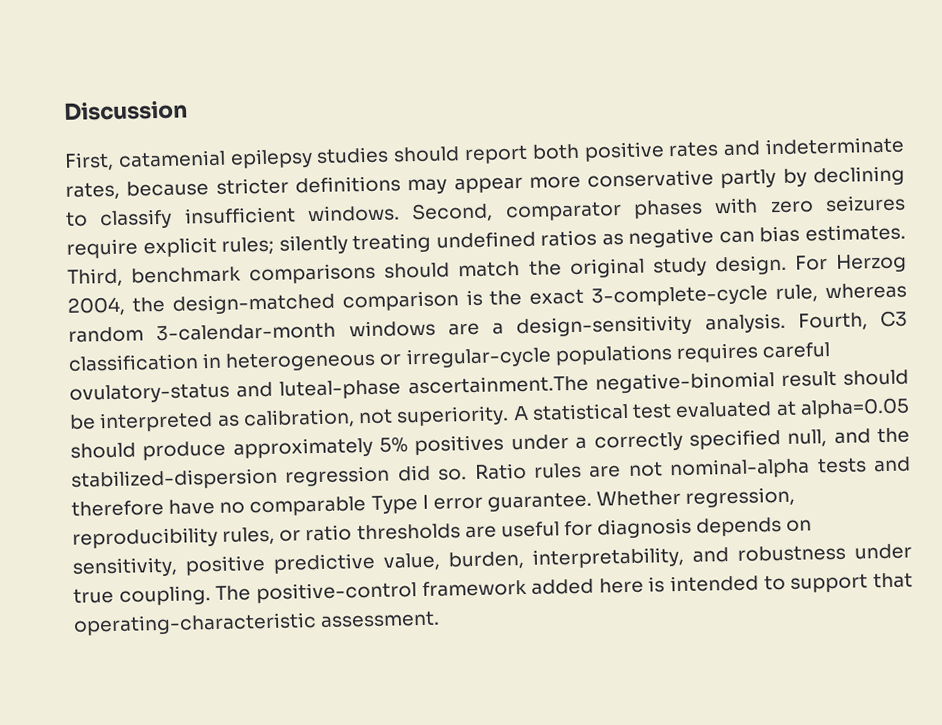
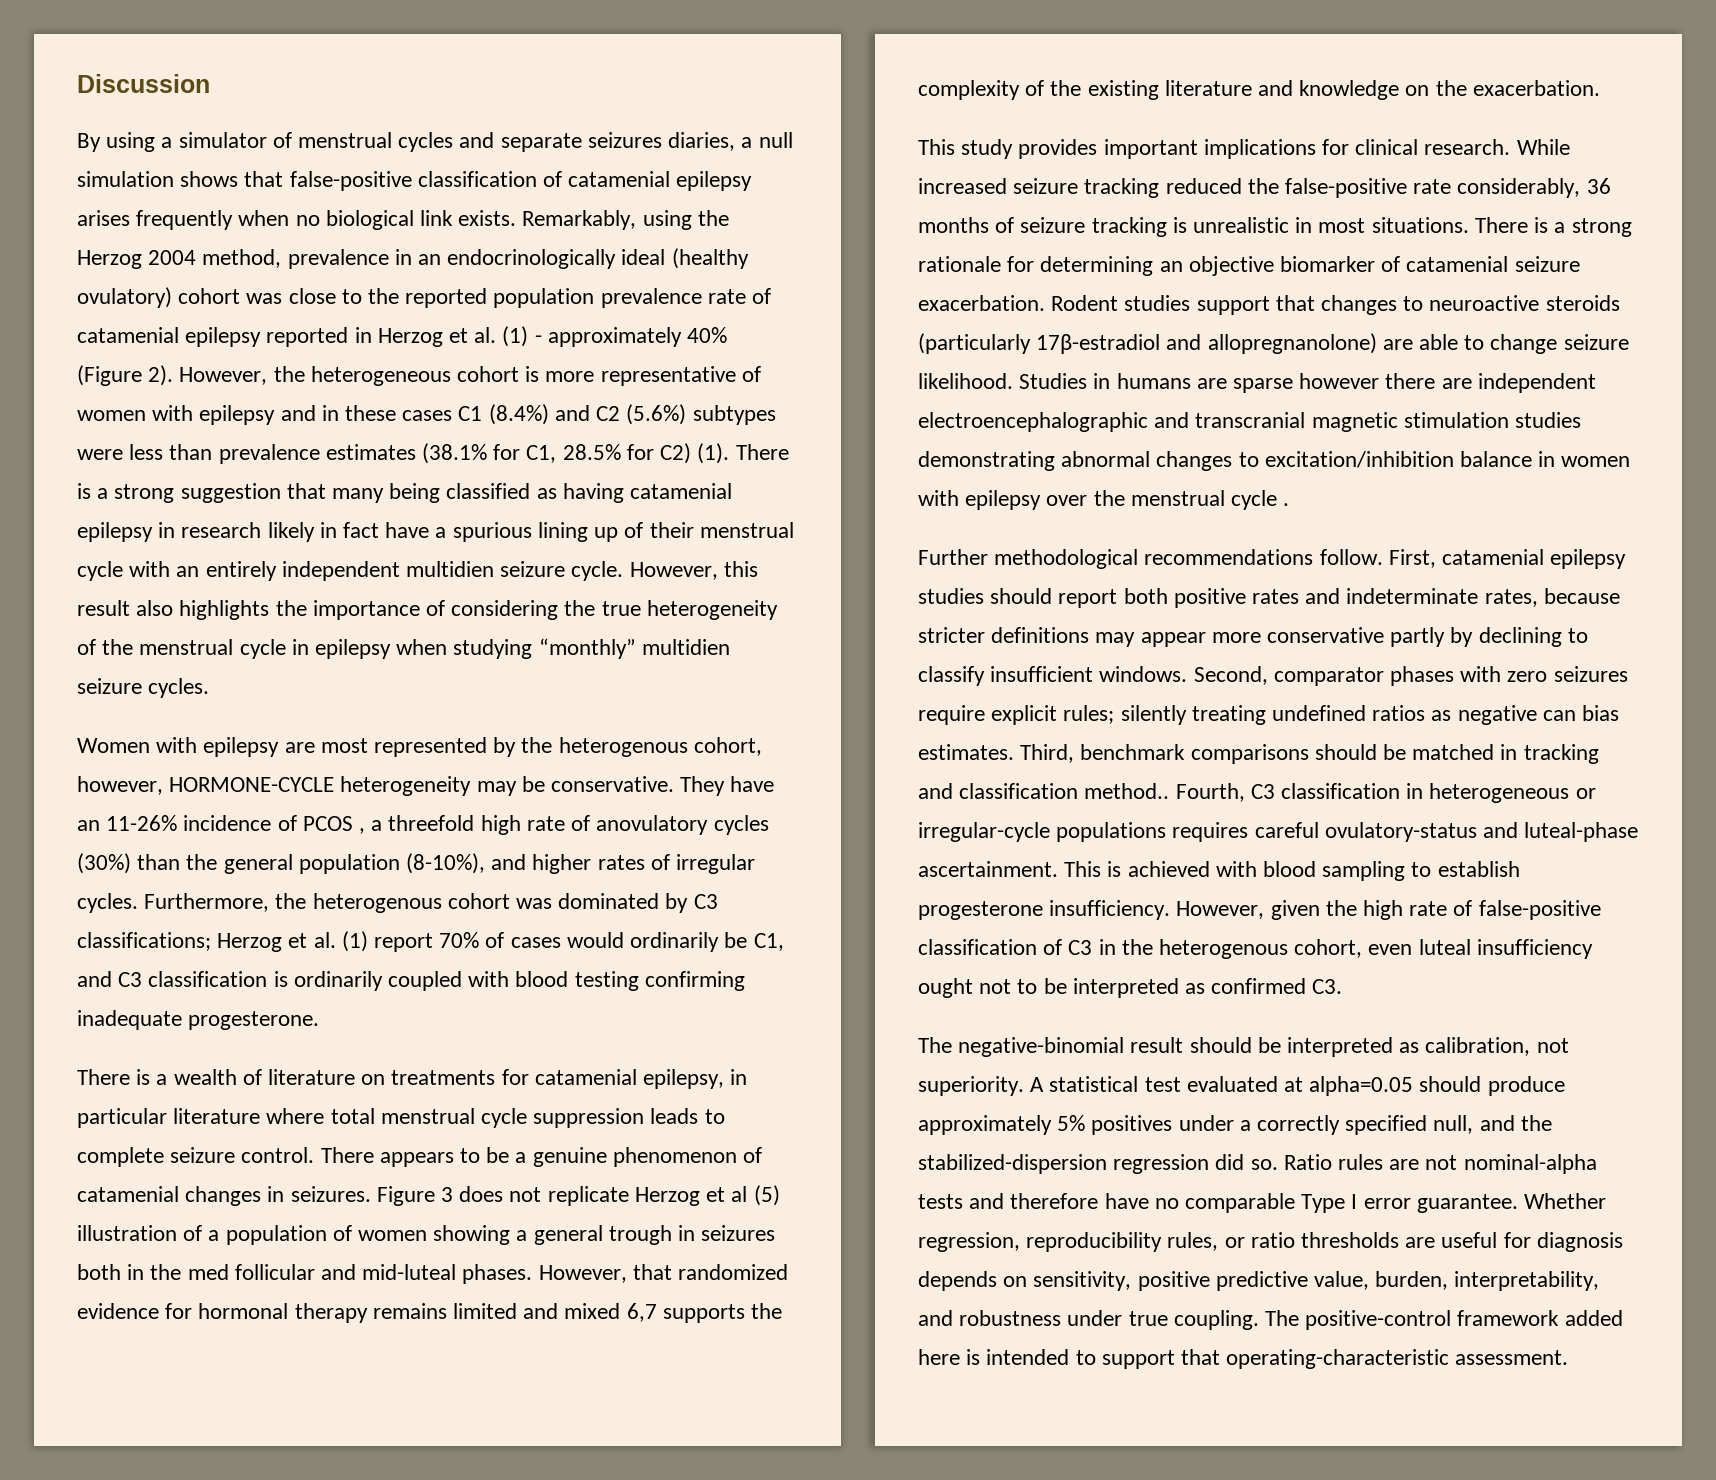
(188, 110) none -> [77,132,793,152] [77,171,753,191] [77,210,729,230] [77,248,749,269] [77,287,772,308] [77,326,728,347] [77,365,761,386] [77,404,776,425] [77,443,789,464] [77,483,733,503] [77,522,794,542] [77,561,758,581] [77,600,778,620] [77,638,730,659] [77,678,210,698] [77,737,762,757] [77,776,775,796] [77,815,769,835] [77,853,756,874] [77,893,718,913] [77,931,784,952] [77,971,745,991] [77,1010,320,1030] [77,1069,748,1089] [77,1108,725,1128] [77,1147,763,1167] [77,1185,780,1206] [77,1225,776,1245] [77,1264,789,1284] [77,1303,783,1323] [918,80,1600,100] [918,139,1570,159] [918,178,1611,198] [918,217,1632,237] [918,256,1580,276] [918,295,1620,315] [918,333,1629,354] [918,373,1596,393] [918,412,1582,432] [918,451,1631,471] [918,490,1290,510] [918,549,1383,569] By using a simulator of menstrual cycles and separate seizures diaries, a null simulation shows that false-positive classification of catamenial epilepsy arises frequently when no biological link exists. Remarkably, using the Herzog 2004 method, prevalence in an endocrinologically ideal (healthy ovulatory) cohort was close to the reported population prevalence rate of catamenial epilepsy reported in Herzog et al. (1) - approximately 40% (Figure 2). However, the heterogeneous cohort is more representative of women with epilepsy and in these cases C1 (8.4%) and C2 (5.6%) subtypes were less than prevalence estimates (38.1% for C1, 28.5% for C2) (1). There is a strong suggestion that many being classified as having catamenial epilepsy in research likely in fact have a spurious lining up of their menstrual cycle with an entirely independent multidien seizure cycle. However, this result also highlights the importance of considering the true heterogeneity of the menstrual cycle in epilepsy when studying “monthly” multidien seizure cycles. // Women with epilepsy are most represented by the heterogenous cohort, however, HORMONE-CYCLE heterogeneity may be conservative. They have an 11-26% incidence of PCOS , a threefold high rate of anovulatory cycles (30%) than the general population (8-10%), and higher rates of irregular cycles. Furthermore, the heterogenous cohort was dominated by C3 classifications; Herzog et al. (1) report 70% of cases would ordinarily be C1, and C3 classification is ordinarily coupled with blood testing confirming inadequate progesterone. // There is a wealth of literature on treatments for catamenial epilepsy, in particular literature where total menstrual cycle suppression leads to complete seizure control. There appears to be a genuine phenomenon of catamenial changes in seizures. Figure 3 does not replicate Herzog et al (5) illustration of a population of women showing a general trough in seizures both in the med follicular and mid-luteal phases. However, that randomized evidence for hormonal therapy remains limited and mixed 6,7 supports the complexity of the existing literature and knowledge on the exacerbation. // This study provides important implications for clinical research. While increased seizure tracking reduced the false-positive rate considerably, 36 months of seizure tracking is unrealistic in most situations. There is a strong rationale for determining an objective biomarker of catamenial seizure exacerbation. Rodent studies support that changes to neuroactive steroids (particularly 17β-estradiol and allopregnanolone) are able to change seizure likelihood. Studies in humans are sparse however there are independent electroencephalographic and transcranial magnetic stimulation studies demonstrating abnormal changes to excitation/inhibition balance in women with epilepsy over the menstrual cycle . // Further methodological recommendations follow.
[458,253,908,279] [67,282,908,316] [68,312,786,343] match the original study design. For Herzog 2004, the design-matched comparison is the exact 3-complete-cycle rule, whereas random 3-calendar-month windows are a design-sensitivity analysis. -> [1383,744,1599,764] [918,783,1170,799] be matched in tracking and classification method..
[407,374,589,395] ascertainment.The -> [918,861,1520,881] [918,900,1601,920] [918,939,1593,959] [918,978,1343,998] [918,1037,952,1053] ascertainment. This is achieved with blood sampling to establish progesterone insufficiency. However, given the high rate of false-positive classification of C3 in the heterogenous cohort, even luteal insufficiency ought not to be interpreted as confirmed C3. // The

